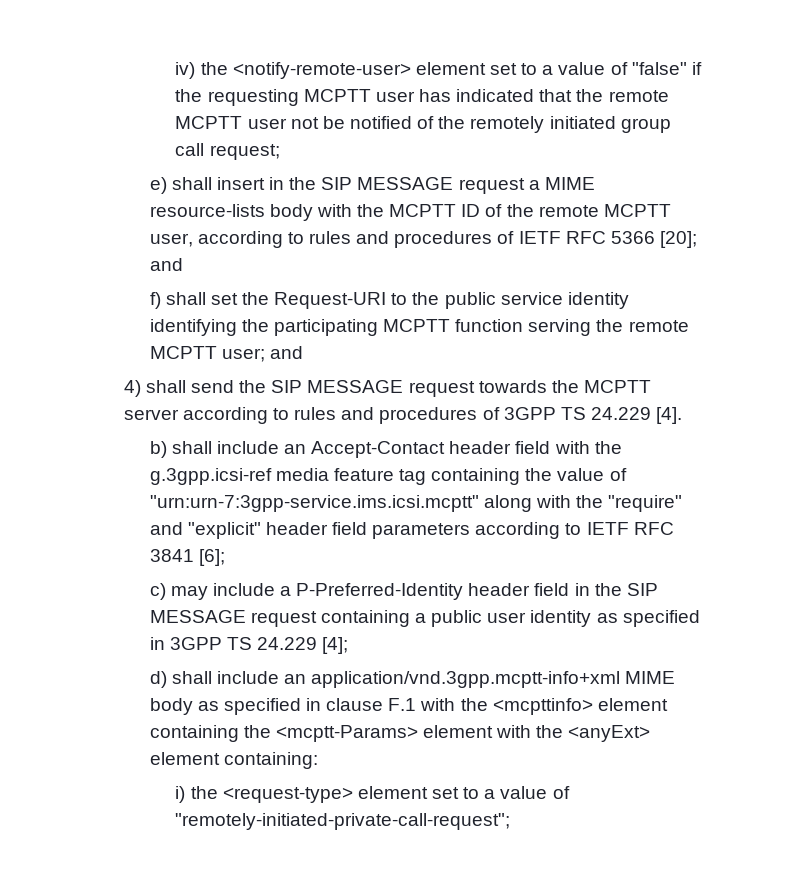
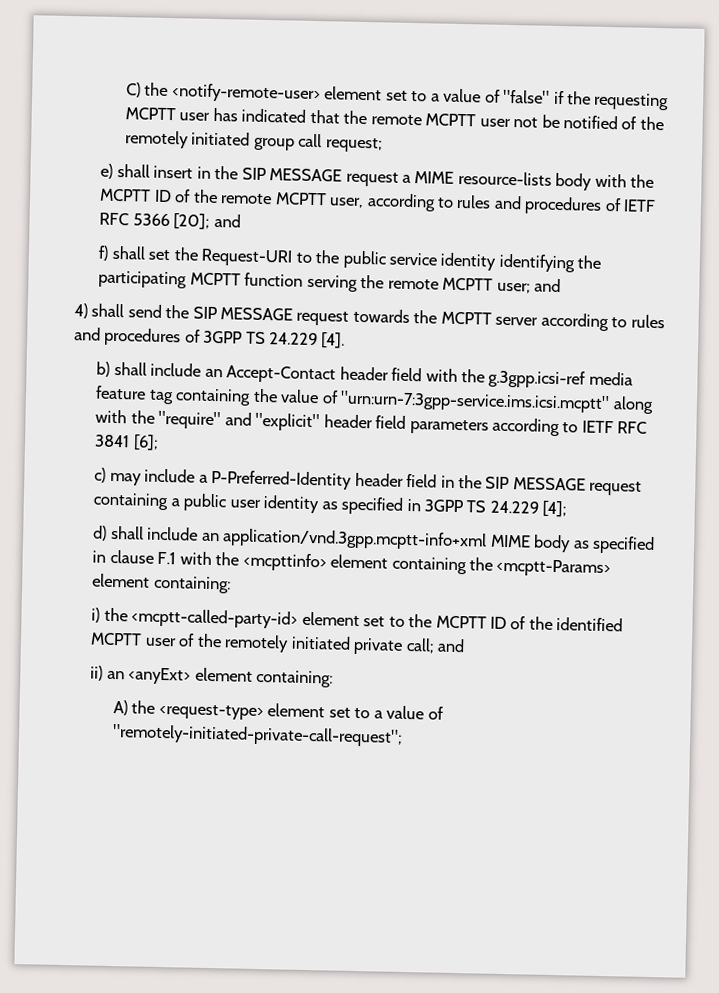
[175,62,196,79] iv) -> [126,82,142,98] C)
[496,725,564,738] with the -> [153,575,231,594] [91,607,624,632] [90,632,465,655] [90,665,125,681] containing: // i) the <mcptt-called-party-id> element set to the MCPTT ID of the identified MCPTT user of the remotely initiated private call; and // ii) an
[175,786,186,803] i) -> [113,700,129,716] A)

